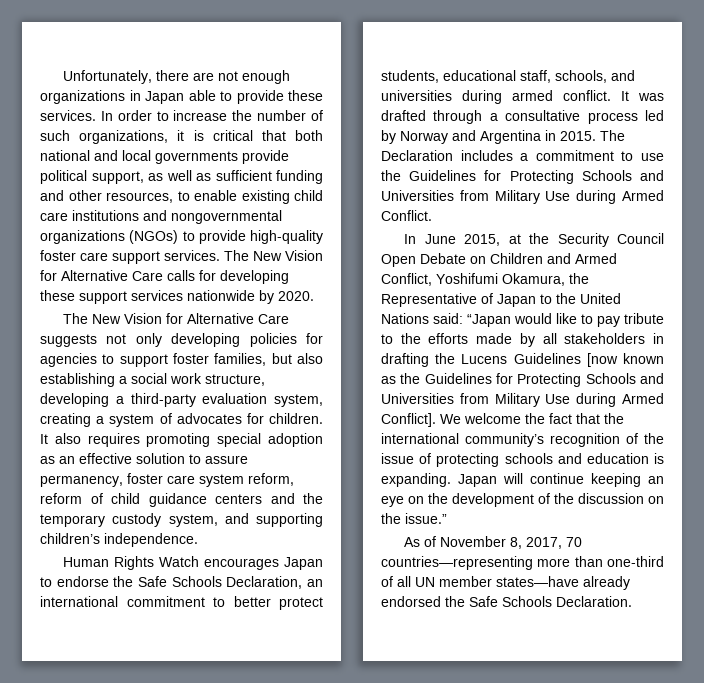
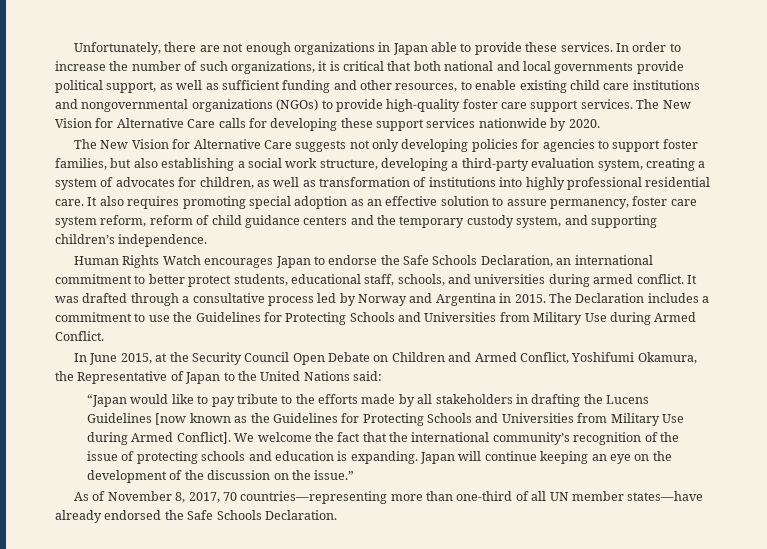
[269,413,323,424] children. -> [199,177,711,190] [55,199,84,206] children, as well as transformation of institutions into highly professional residential care.
(463, 318) none -> (382, 376) //

